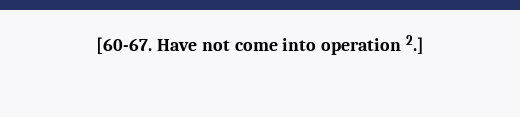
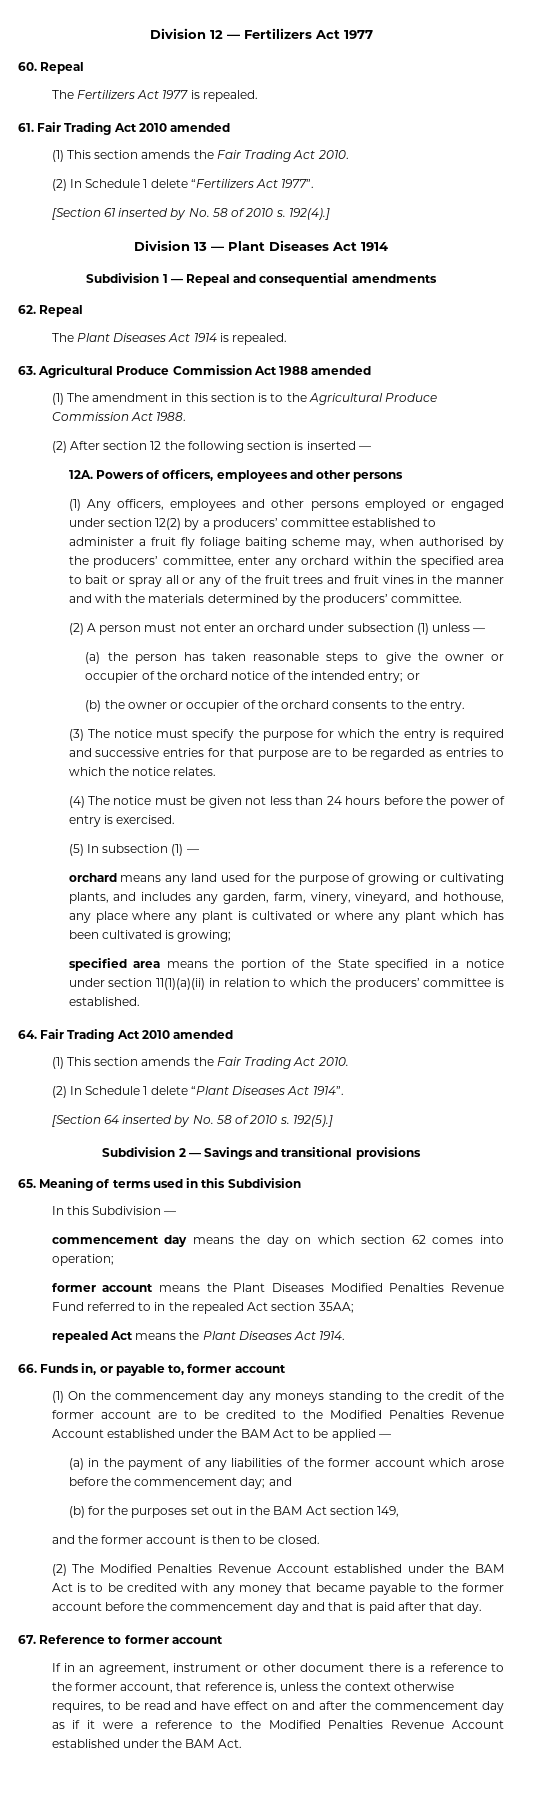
[95,35,425,55] [60-67. Have not come into operation 2.] -> [149,28,373,39] [18,62,85,74] [51,90,258,102] [18,122,231,135] [51,150,349,162] [51,179,315,191] [51,208,330,220] [134,240,388,251] [86,273,437,286] [18,305,84,317] [51,333,288,345] [18,365,372,378] [51,393,438,405] [51,412,187,421] [51,441,371,453] [68,469,404,482] [68,499,504,511] [68,518,437,530] [68,537,504,549] [68,556,504,568] [68,575,505,587] [68,594,463,606] [68,623,486,635] [85,652,505,664] [85,671,420,683] [85,700,466,712] [68,729,505,741] [68,748,504,760] [68,767,217,776] [68,796,505,808] [68,815,176,827] [68,844,199,856] [68,873,504,885] [68,892,505,904] [68,911,505,923] [68,930,232,942] [68,958,505,971] [68,978,504,990] [68,997,140,1006] [18,1029,234,1042] [51,1057,349,1069] [51,1086,344,1098] [51,1115,333,1127] [102,1147,421,1160] [18,1178,301,1191] [51,1206,177,1215] [51,1235,505,1247] [51,1254,114,1266] [51,1283,504,1292] [51,1302,354,1314] [51,1331,346,1343] [18,1363,286,1376] [51,1391,504,1403] [51,1410,505,1419] [51,1429,391,1441] [68,1458,504,1470] [68,1477,292,1489] [68,1506,400,1518] [51,1535,320,1544] [51,1564,504,1576] [51,1583,504,1595] [51,1602,483,1614] [18,1635,223,1644] [51,1663,504,1675] [51,1682,454,1693] [51,1701,504,1713] [51,1720,504,1729] [51,1739,242,1748] Division 12 — Fertilizers Act 1977 // 60. Repeal // The Fertilizers Act 1977 is repealed. // 61. Fair Trading Act 2010 amended // (1) This section amends the Fair Trading Act 2010. // (2) In Schedule 1 delete “Fertilizers Act 1977”. // [Section 61 inserted by No. 58 of 2010 s. 192(4).] // Division 13 — Plant Diseases Act 1914 // Subdivision 1 — Repeal and consequential amendments // 62. Repeal // The Plant Diseases Act 1914 is repealed. // 63. Agricultural Produce Commission Act 1988 amended // (1) The amendment in this section is to the Agricultural Produce Commission Act 1988. // (2) After section 12 the following section is inserted — // 12A. Powers of officers, employees and other persons // (1) Any officers, employees and other persons employed or engaged under section 12(2) by a producers’ committee established to administer a fruit fly foliage baiting scheme may, when authorised by the producers’ committee, enter any orchard within the specified area to bait or spray all or any of the fruit trees and fruit vines in the manner and with the materials determined by the producers’ committee. // (2) A person must not enter an orchard under subsection (1) unless — // (a) the person has taken reasonable steps to give the owner or occupier of the orchard notice of the intended entry; or // (b) the owner or occupier of the orchard consents to the entry. // (3) The notice must specify the purpose for which the entry is required and successive entries for that purpose are to be regarded as entries to which the notice relates. // (4) The notice must be given not less than 24 hours before the power of entry is exercised. // (5) In subsection (1) — // orchard means any land used for the purpose of growing or cultivating plants, and includes any garden, farm, vinery, vineyard, and hothouse, any place where any plant is cultivated or where any plant which has been cultivated is growing; // specified area means the portion of the State specified in a notice under section 11(1)(a)(ii) in relation to which the producers’ committee is established. // 64. Fair Trading Act 2010 amended // (1) This section amends the Fair Trading Act 2010. // (2) In Schedule 1 delete “Plant Diseases Act 1914”. // [Section 64 inserted by No. 58 of 2010 s. 192(5).] // Subdivision 2 — Savings and transitional provisions // 65. Meaning of terms used in this Subdivision // In this Subdivision — // commencement day means the day on which section 62 comes into operation; // former account means the Plant Diseases Modified Penalties Revenue Fund referred to in the repealed Act section 35AA; // repealed Act means the Plant Diseases Act 1914. // 66. Funds in, or payable to, former account // (1) On the commencement day any moneys standing to the credit of the former account are to be credited to the Modified Penalties Revenue Account established under the BAM Act to be applied — // (a) in the payment of any liabilities of the former account which arose before the commencement day; and // (b) for the purposes set out in the BAM Act section 149, // and the former account is then to be closed. // (2) The Modified Penalties Revenue Account established under the BAM Act is to be credited with any money that became payable to the former account before the commencement day and that is paid after that day. // 67. Reference to former account // If in an agreement, instrument or other document there is a reference to the former account, that reference is, unless the context otherwise requires, to be read and have effect on and after the commencement day as if it were a reference to the Modified Penalties Revenue Account established under the BAM Act.

